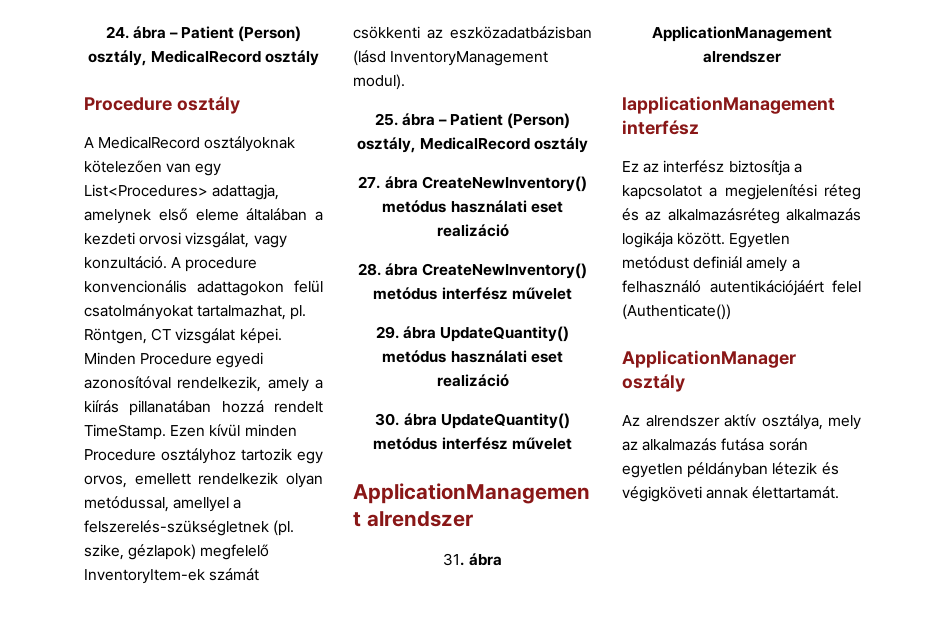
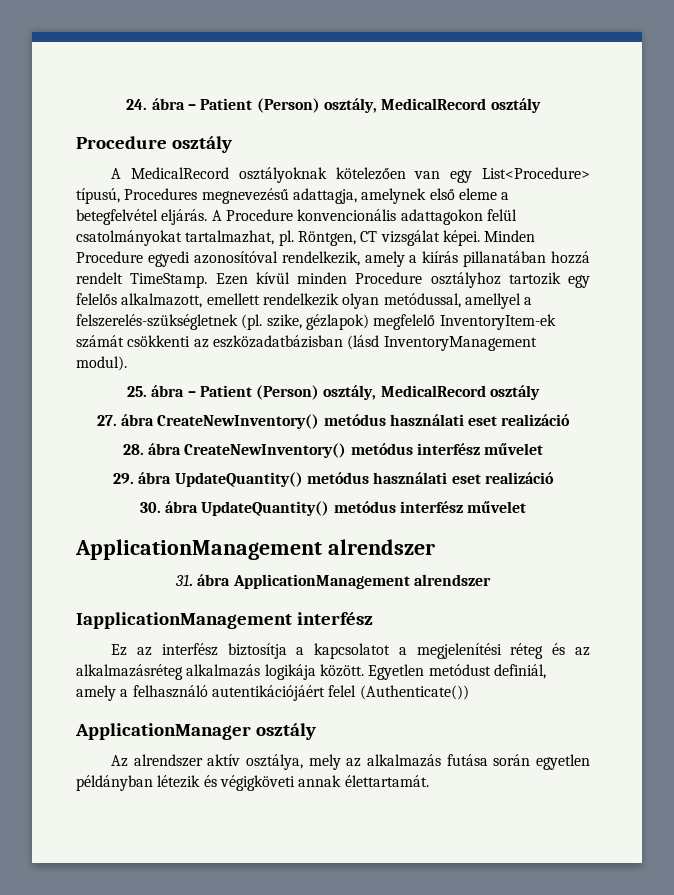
[84,184,280,200] [84,208,323,224] [84,232,287,248] [84,256,258,272] List<Procedures> adattagja, amelynek első eleme általában a kezdeti orvosi vizsgálat, vagy konzultáció. A procedure -> [482,167,590,179] [76,188,510,204] [76,209,293,225] List<Procedure> típusú, Procedures megnevezésű adattagja, amelynek első eleme a betegfelvétel eljárás. A Procedure
[84,475,127,488] orvos, -> [76,293,203,308] felelős alkalmazott,
[693,256,743,269] definiál -> [493,664,546,679] definiál,

